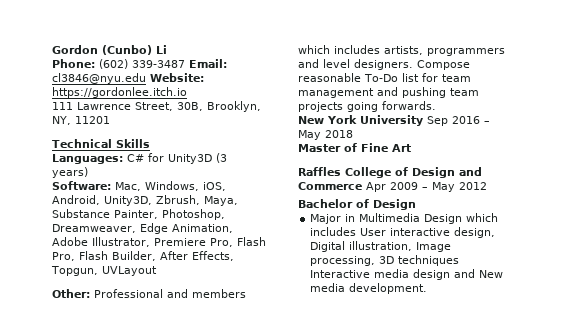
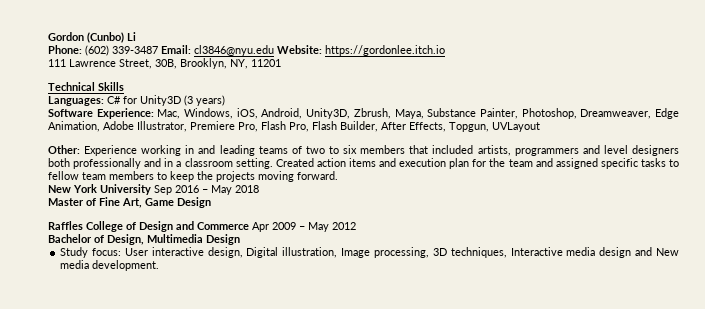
[52,181,111,190] Software: -> [48,108,154,119] Software Experience:
[94,289,246,298] [298,45,505,56] [298,59,470,70] [298,73,471,82] [298,87,479,98] [298,101,436,112] Professional and members which includes artists, programmers and level designers. Compose reasonable To-Do list for team management and pushing team projects going forwards. -> [84,145,679,156] [48,158,680,169] [48,171,338,182] Experience working in and leading teams of two to six members that included artists, programmers and level designers both professionally and in a classroom setting. Created action items and execution plan for the team and assigned specific tasks to fellow team members to keep the projects moving forward.
[392,144,411,152] Art -> [122,197,211,208] Art, Game Design
[373,199,416,210] [310,213,499,224] [310,227,357,236] Design // Major in Multimedia Design which includes -> [107,234,240,245] [60,247,121,258] Design, Multimedia Design // Study focus:
[398,255,460,266] techniques -> [450,247,507,258] techniques,

